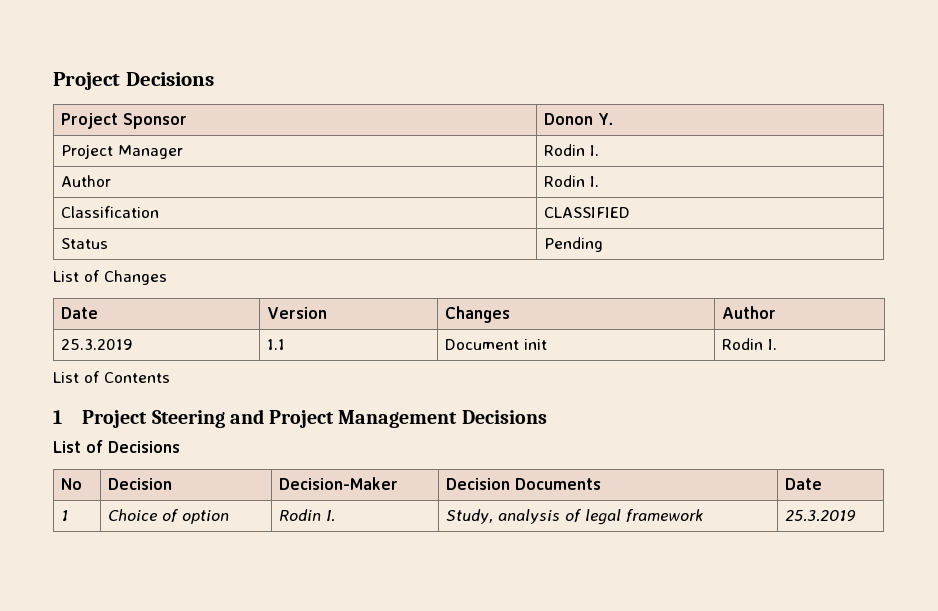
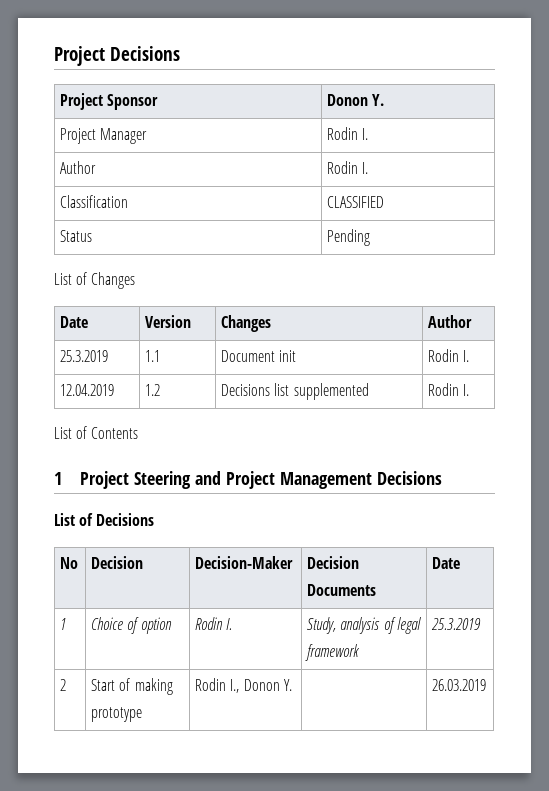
(778, 344) none -> [60,384,115,396] [145,384,161,396] [221,383,369,400] [428,383,470,396] // 12.04.2019 | 1.2 | Decisions list supplemented | Rodin I.
(857, 516) none -> [60,679,67,691] [91,678,173,695] [91,707,143,722] [195,678,292,693] [432,679,487,691] // 2 | Start of making prototype | Rodin I., Donon Y. | | 26.03.2019

